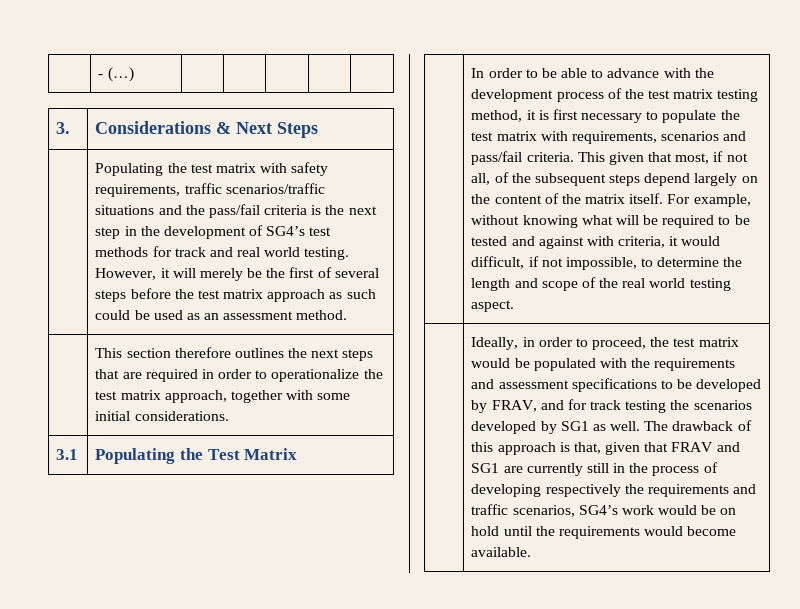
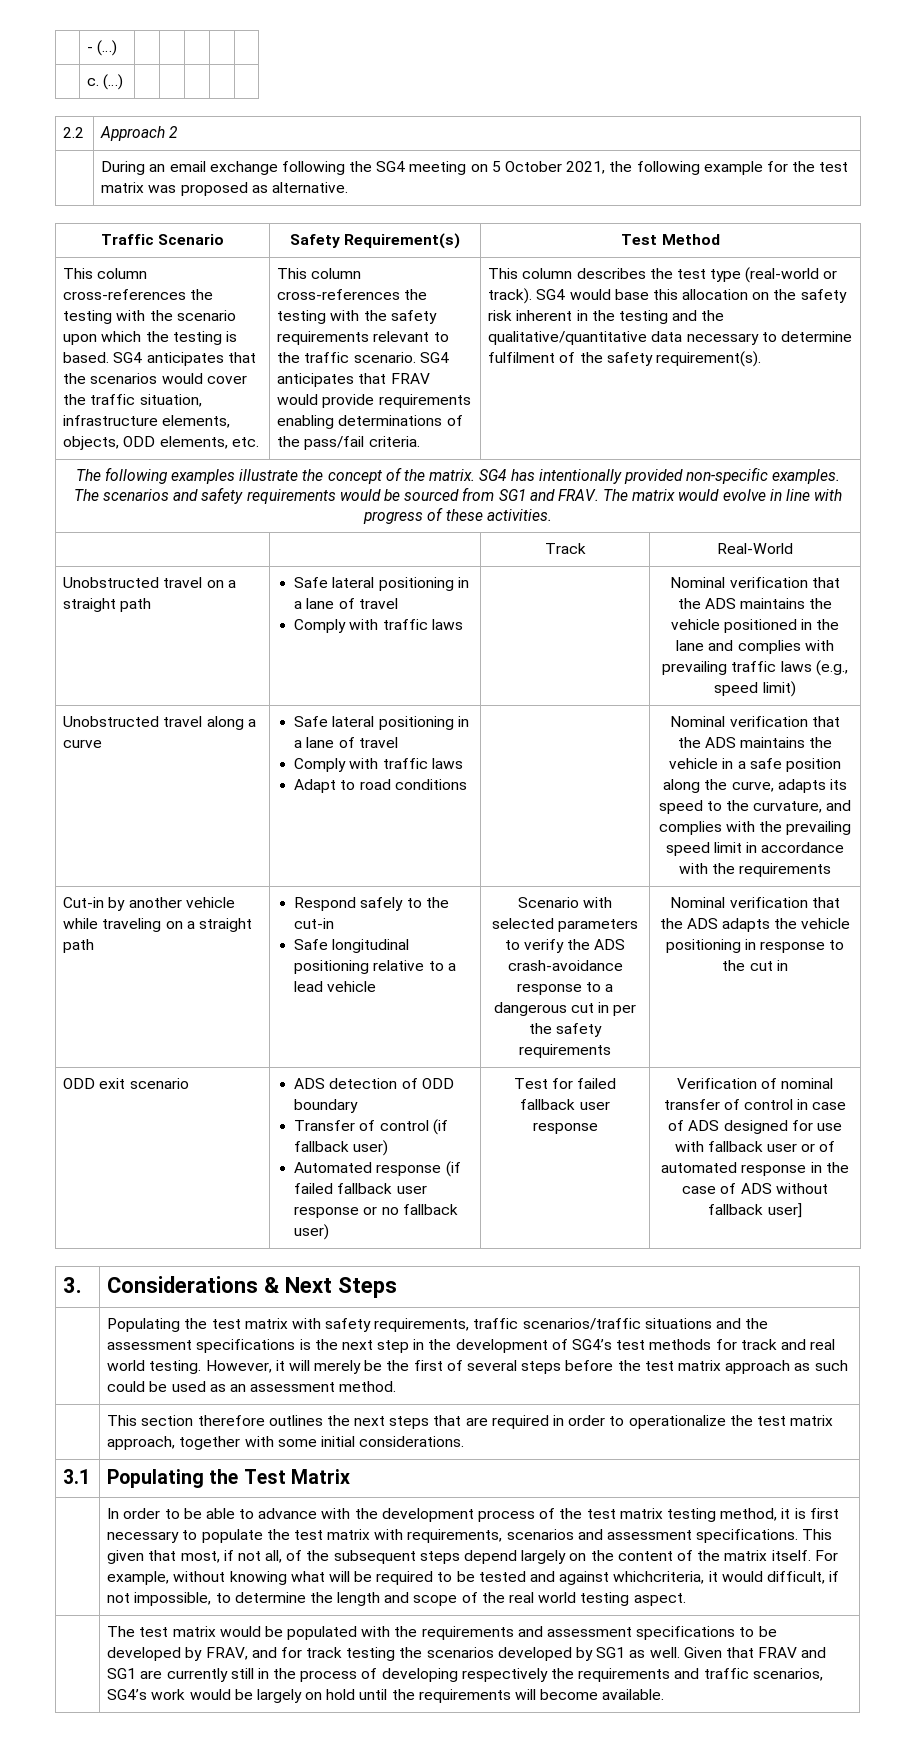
(134, 74) none -> [87,74,124,90] [63,127,85,138] [100,126,179,141] [101,161,849,175] [101,182,348,196] [100,234,225,245] [289,233,461,249] [621,234,720,245] [63,268,148,279] [63,289,214,300] [63,310,236,324] [63,331,237,345] [63,352,256,366] [63,373,247,384] [63,394,202,407] [63,415,231,428] [63,436,259,450] [277,268,362,279] [277,289,428,300] [277,310,437,324] [277,331,449,345] [277,352,449,363] [277,373,430,387] [277,394,471,408] [277,415,463,429] [277,436,420,450] [488,267,838,283] [488,288,847,304] [488,310,725,324] [488,331,852,345] [488,351,761,367] [75,467,841,484] [73,487,843,504] [363,507,552,524] [544,543,586,554] [716,543,793,554] [63,577,236,588] [63,598,152,612] [294,577,469,591] [294,598,398,609] [294,619,463,633] [670,577,840,588] [677,598,833,609] [670,619,840,633] [676,640,834,654] [662,660,848,676] [714,681,796,697] [63,716,256,730] [63,739,103,748] [294,716,469,730] [294,737,398,748] [294,758,463,772] [294,779,467,793] [670,716,840,727] [677,737,833,748] [669,758,841,772] [663,779,847,793] [658,800,852,814] [658,821,852,835] [665,842,845,856] [678,863,832,877] [63,897,235,911] [63,918,252,932] [63,939,95,953] [294,897,449,911] [294,918,335,929] [294,939,410,953] [294,960,456,974] [294,981,377,992] [517,897,613,908] [491,918,639,932] [504,939,626,953] [507,960,623,971] [516,982,614,995] [493,1002,637,1016] [528,1023,603,1037] [519,1044,611,1058] [670,897,840,908] [659,918,851,932] [665,939,845,953] [722,960,788,971] [63,1078,189,1089] [294,1078,454,1089] [294,1099,359,1113] [294,1119,448,1135] [294,1140,389,1156] [294,1161,461,1177] [294,1183,427,1194] [294,1204,458,1218] [294,1224,330,1240] [513,1078,617,1089] [520,1099,610,1110] [532,1122,598,1134] [676,1078,834,1089] [663,1099,847,1110] [668,1120,842,1134] [674,1141,836,1152] [661,1162,849,1176] [682,1183,828,1194] [708,1203,802,1218] // | c. (…) | | | | | // 2.2 | Approach 2 // | During an email exchange following the SG4 meeting on 5 October 2021, the following example for the test matrix was proposed as alternative. // Traffic Scenario | Safety Requirement(s) | Test Method // This column cross-references the testing with the scenario upon which the testing is based. SG4 anticipates that the scenarios would cover the traffic situation, infrastructure elements, objects, ODD elements, etc. | This column cross-references the testing with the safety requirements relevant to the traffic scenario. SG4 anticipates that FRAV would provide requirements enabling determinations of the pass/fail criteria. | This column describes the test type (real-world or track). SG4 would base this allocation on the safety risk inherent in the testing and the qualitative/quantitative data necessary to determine fulfilment of the safety requirement(s). // The following examples illustrate the concept of the matrix. SG4 has intentionally provided non-specific examples. The scenarios and safety requirements would be sourced from SG1 and FRAV. The matrix would evolve in line with progress of these activities. // | | Track | Real-World // Unobstructed travel on a straight path | Safe lateral positioning in a lane of travel // Comply with traffic laws | | Nominal verification that the ADS maintains the vehicle positioned in the lane and complies with prevailing traffic laws (e.g., speed limit) // Unobstructed travel along a curve | Safe lateral positioning in a lane of travel // Comply with traffic laws // Adapt to road conditions | | Nominal verification that the ADS maintains the vehicle in a safe position along the curve, adapts its speed to the curvature, and complies with the prevailing speed limit in accordance with the requirements // Cut-in by another vehicle while traveling on a straight path | Respond safely to the cut-in // Safe longitudinal positioning relative to a lead vehicle | Scenario with selected parameters to verify the ADS crash-avoidance response to a dangerous cut in per the safety requirements | Nominal verification that the ADS adapts the vehicle positioning in response to the cut in // ODD exit scenario | ADS detection of ODD boundary // Transfer of control (if fallback user) // Automated response (if failed fallback user response or no fallback user) | Test for failed fallback user response | Verification of nominal transfer of control in case of ADS designed for use with fallback user or of automated response in the case of ADS without fallback user]
[208,204,308,218] pass/fail criteria -> [107,1339,296,1353] assessment specifications
[471,151,574,165] pass/fail criteria. -> [607,1529,799,1543] assessment specifications.
[586,236,666,248] with criteria, -> [613,1571,705,1584] whichcriteria,
[471,337,670,350] Ideally, in order to proceed, the -> [107,1626,136,1637] The
[644,420,752,431] [471,442,641,455] The drawback of this approach is that, given -> [683,1647,722,1658] Given
(717, 510) none -> [256,1689,302,1703] largely
[644,526,684,536] would -> [515,1689,537,1700] will

